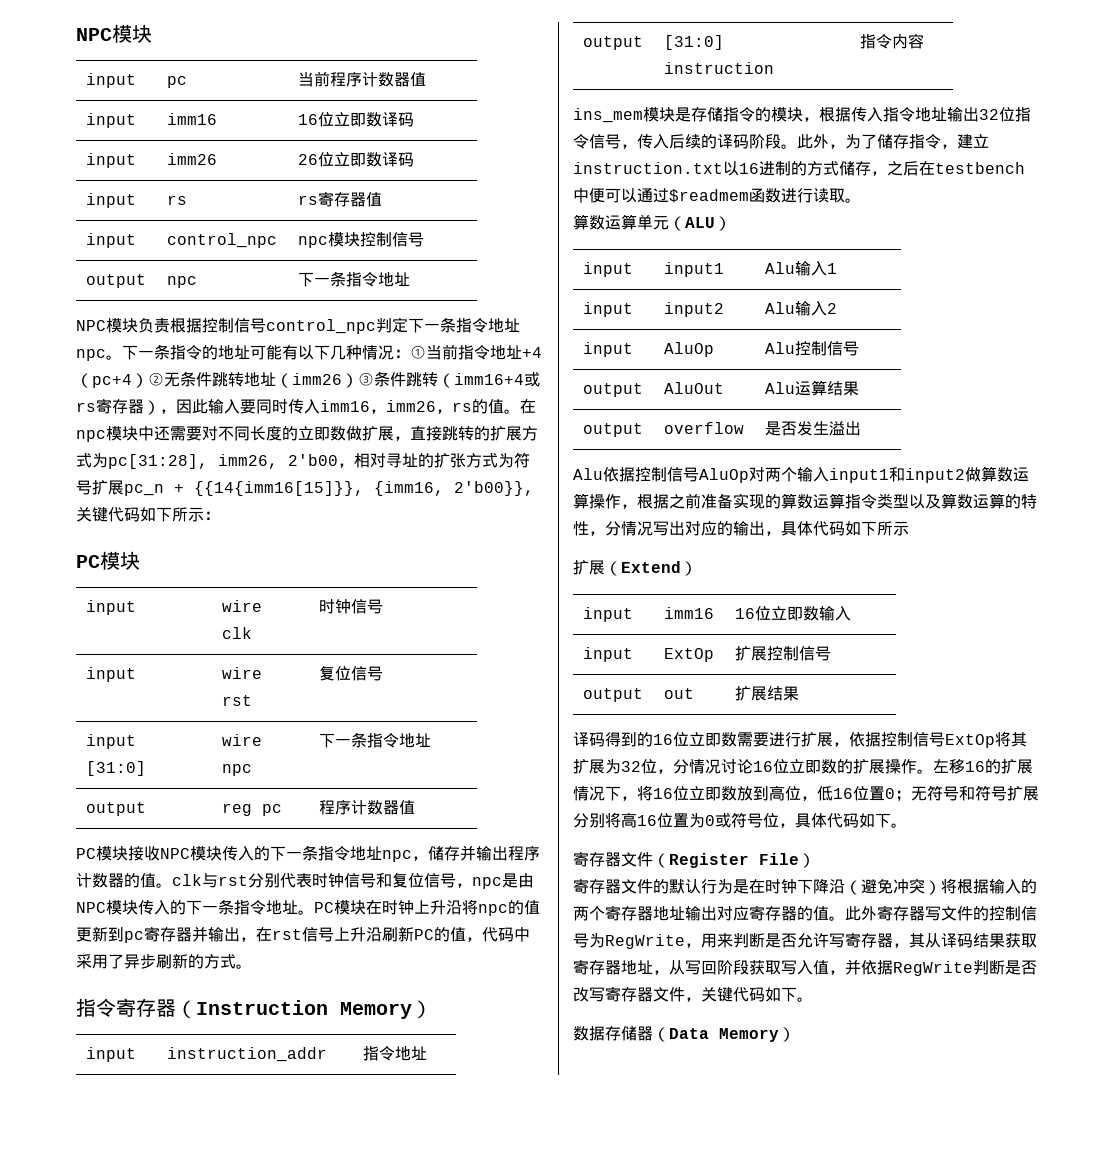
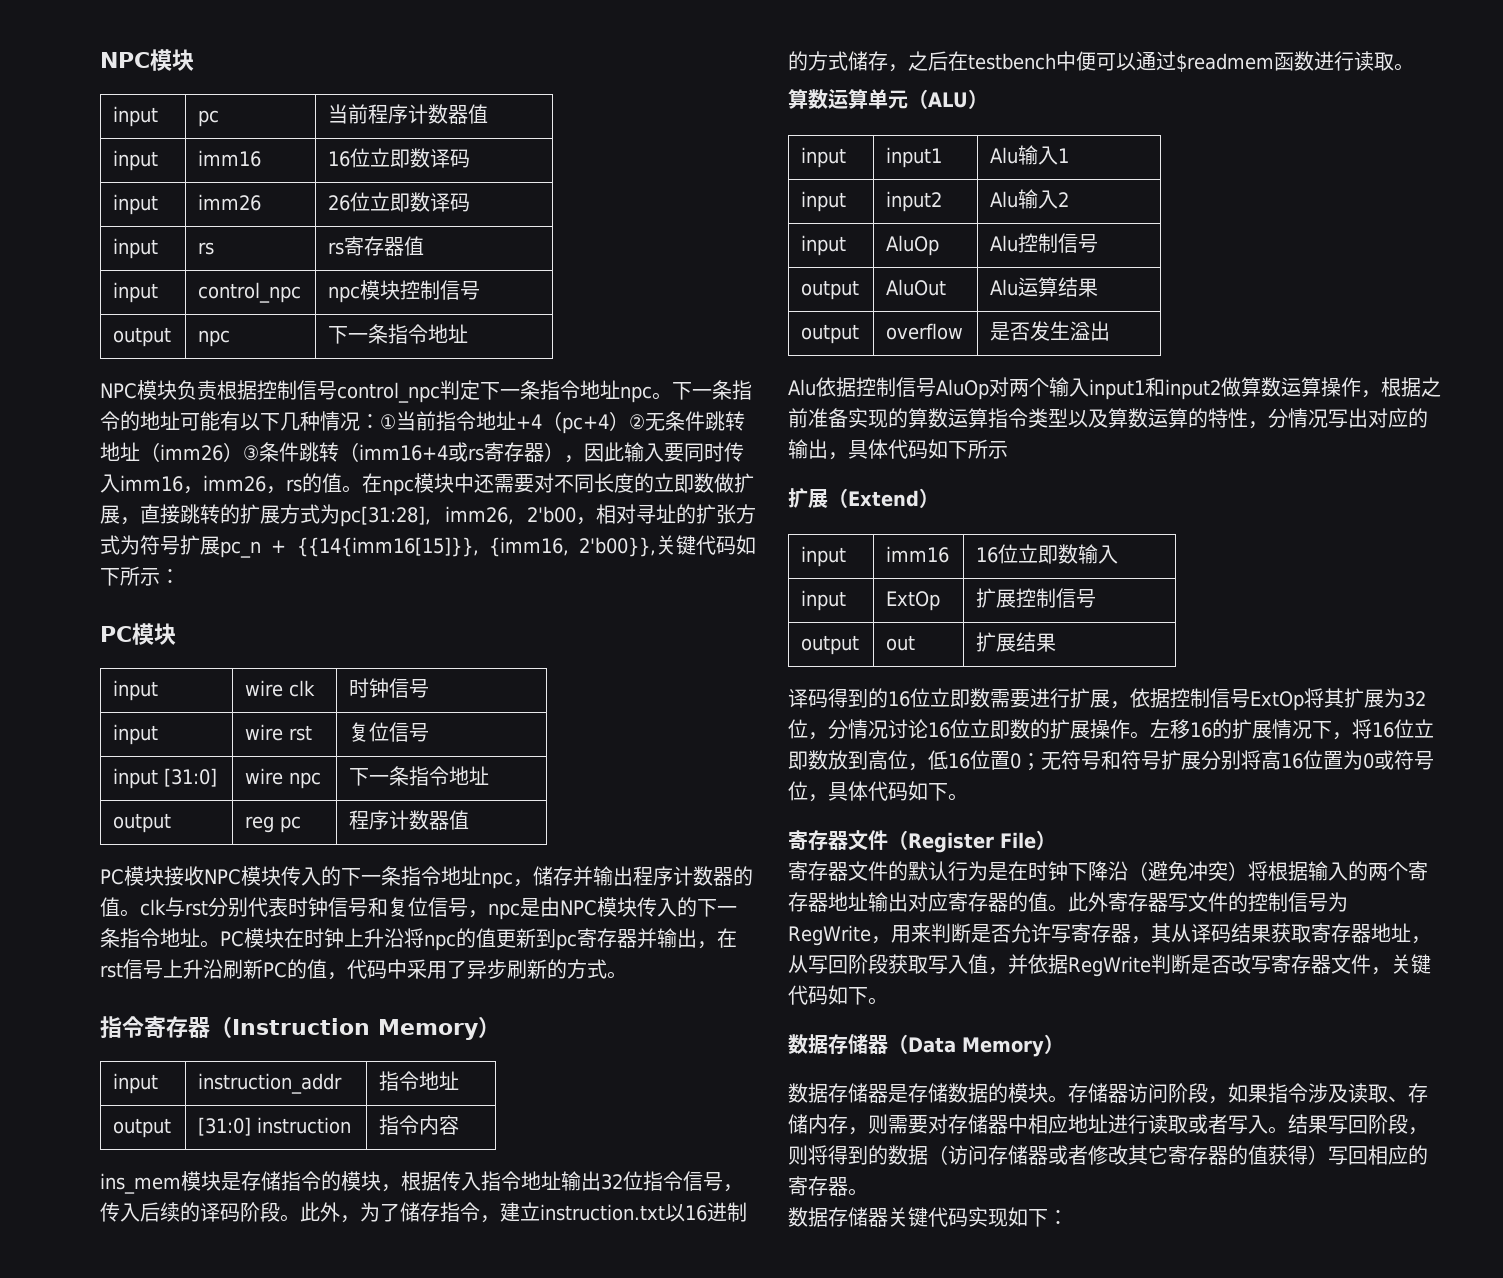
(795, 1034) none -> [788,1083,1428,1104] [788,1114,1428,1135] [788,1145,1428,1165] [788,1176,868,1196] [788,1207,1068,1227] // 数据存储器是存储数据的模块。存储器访问阶段，如果指令涉及读取、存储内存，则需要对存储器中相应地址进行读取或者写入。结果写回阶段，则将得到的数据（访问存储器或者修改其它寄存器的值获得）写回相应的寄存器。 // 数据存储器关键代码实现如下：

